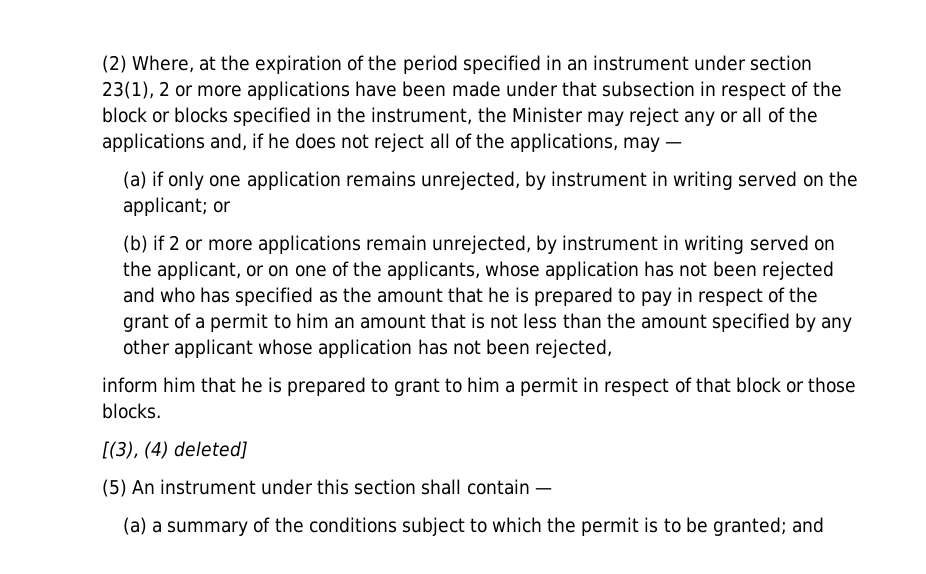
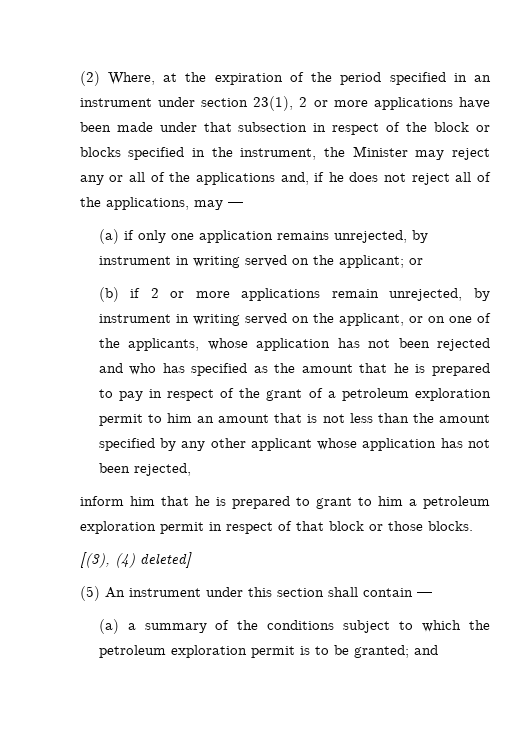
(206, 323) none -> [341,388,492,401] petroleum exploration
(516, 387) none -> [423,496,491,509] [79,521,156,534] petroleum exploration
(577, 525) none -> [98,645,247,658] petroleum exploration

